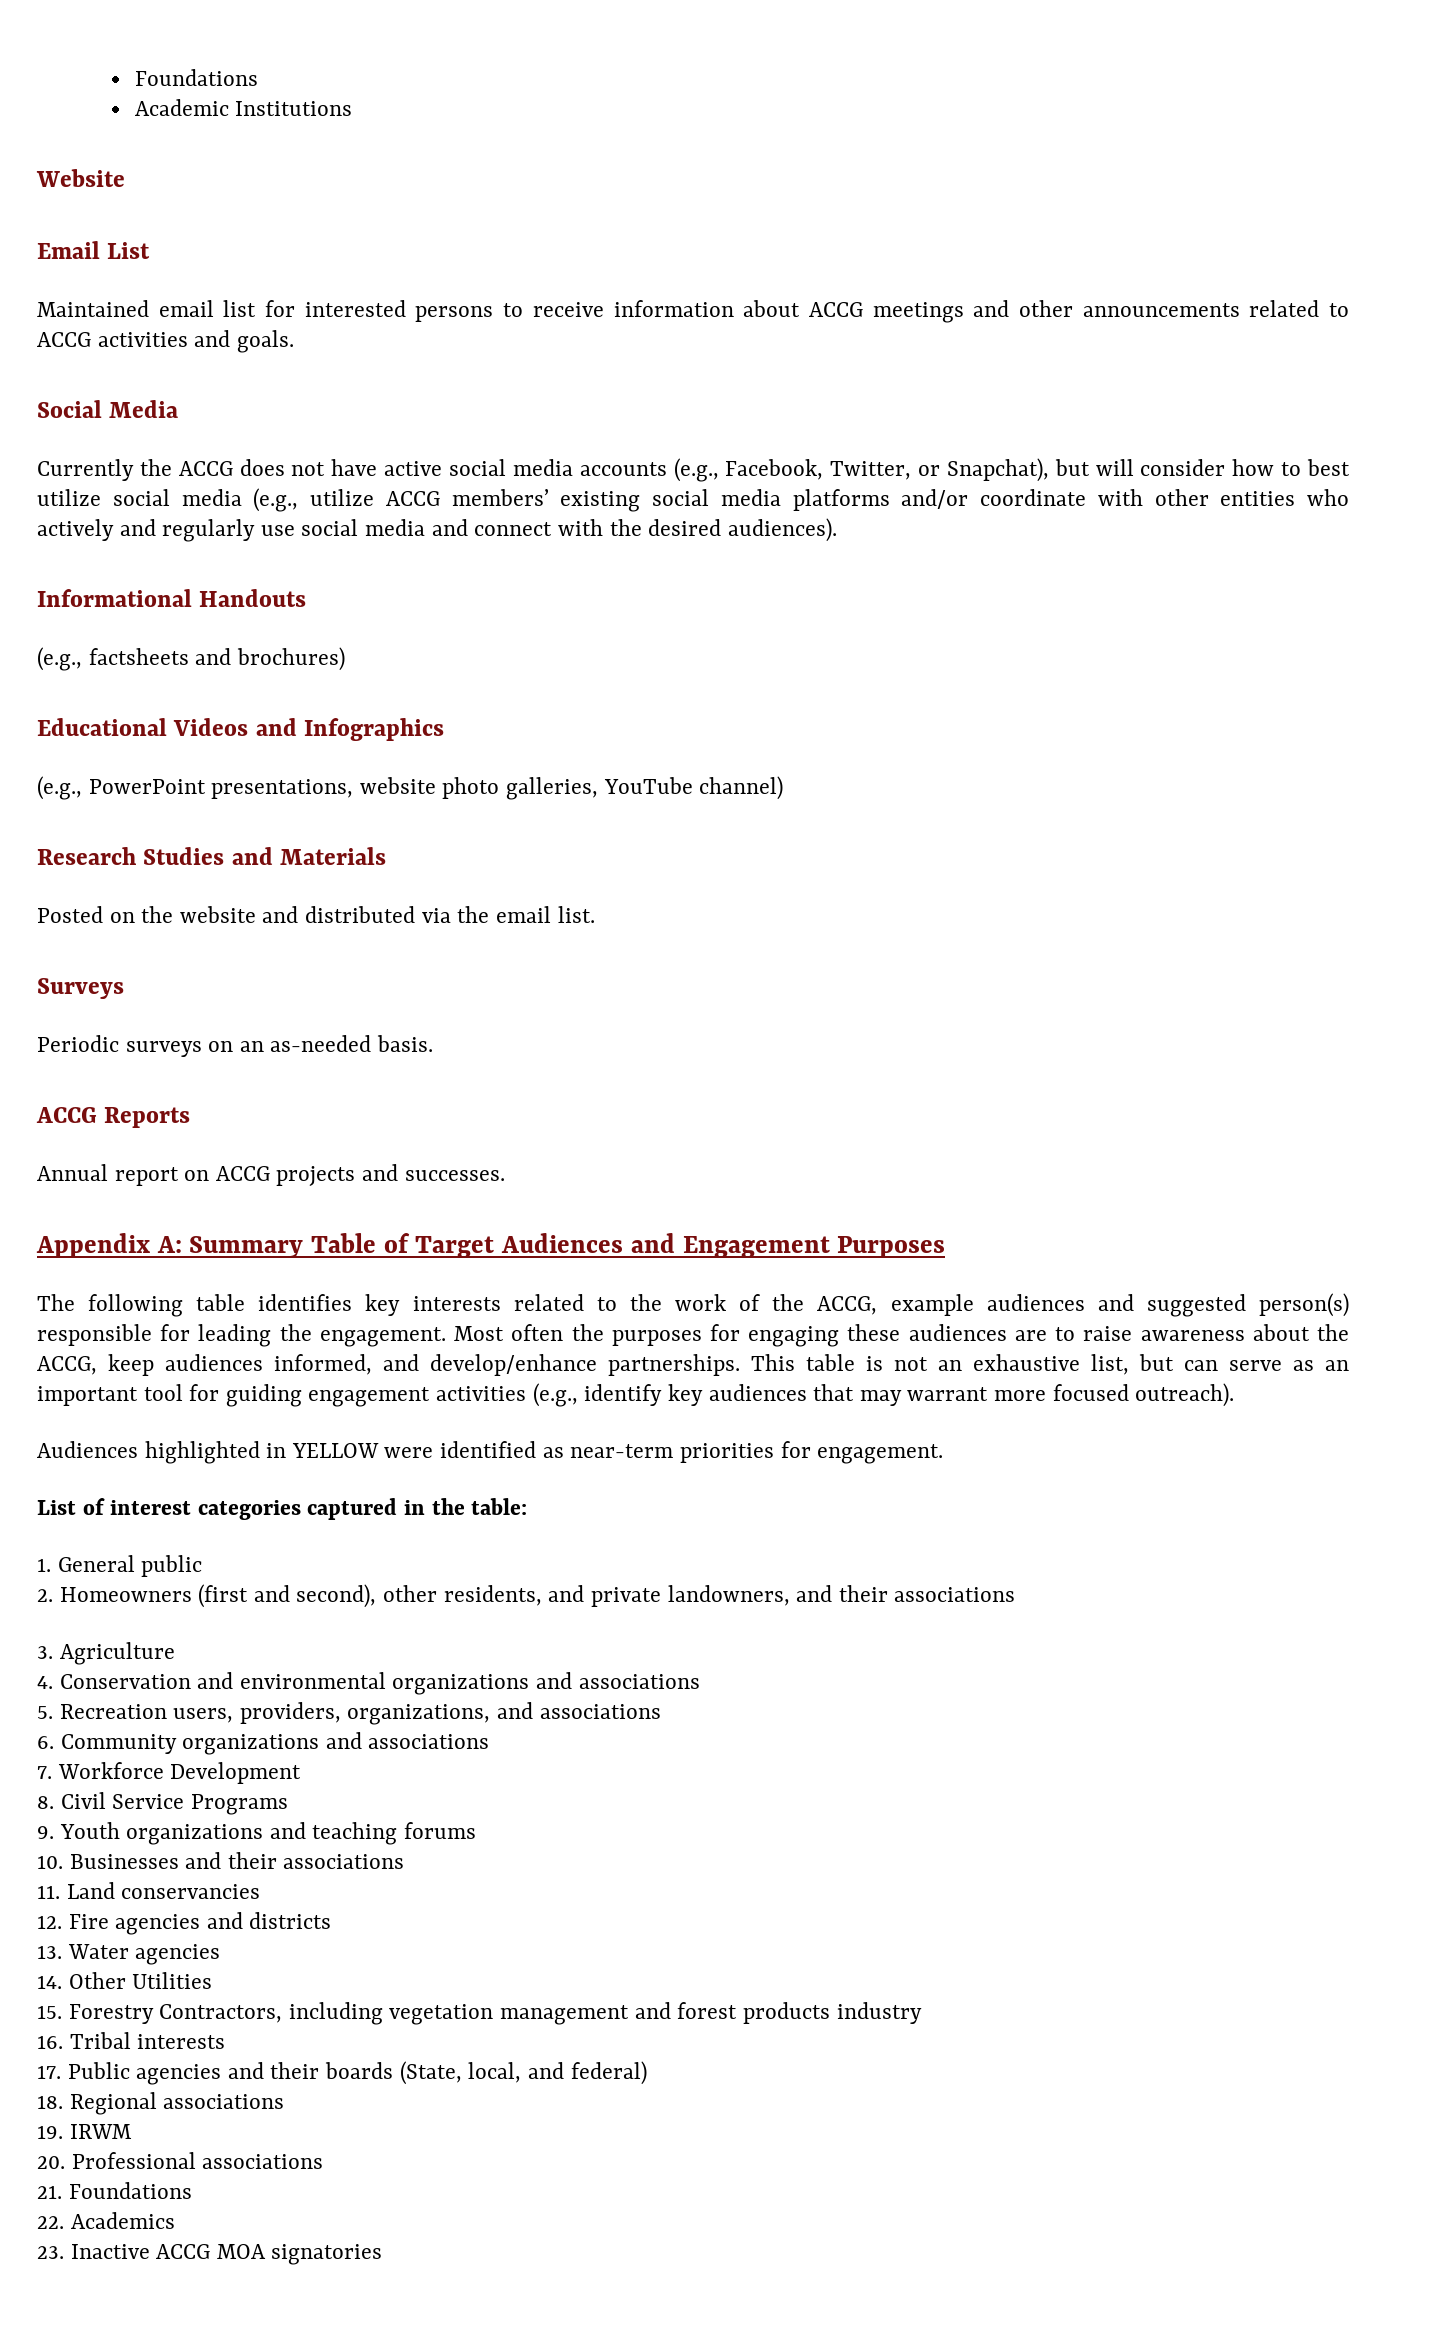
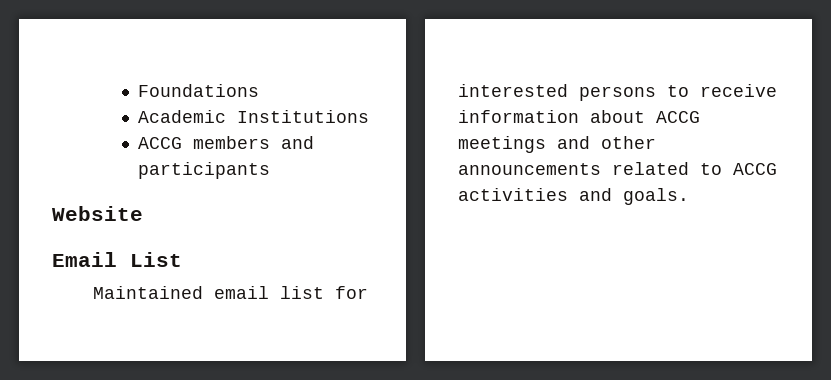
(353, 108) none -> [137,136,314,149] [137,162,270,179] // ACCG members and participants
[37,400,179,418] [37,458,1350,482] [37,488,1349,512] [37,518,837,542] [37,589,307,607] [37,647,345,671] [37,718,444,741] [37,776,784,800] [37,847,386,865] [37,906,595,923] [37,978,124,999] [37,1035,434,1057] [36,1107,191,1128] [37,1164,505,1186] [36,1233,946,1258] [37,1293,1349,1317] [37,1324,1349,1347] [37,1354,1349,1376] [37,1383,1235,1407] [37,1441,944,1464] [37,1498,528,1520] [37,1555,203,1577] [37,1584,1016,1608] [37,1642,175,1665] [37,1672,700,1695] [37,1702,661,1725] [37,1732,490,1755] [37,1762,302,1784] [37,1792,288,1815] [37,1822,477,1845] [37,1852,405,1869] [37,1882,261,1899] [37,1912,332,1935] [37,1944,221,1965] [37,1972,213,1989] [37,2002,922,2025] [37,2032,226,2049] [37,2061,647,2085] [37,2092,285,2115] [37,2124,132,2139] [37,2152,324,2169] [37,2182,192,2199] [37,2212,175,2229] [37,2244,383,2265] // Social Media // Currently the ACCG does not have active social media accounts (e.g., Facebook, Twitter, or Snapchat), but will consider how to best utilize social media (e.g., utilize ACCG members’ existing social media platforms and/or coordinate with other entities who actively and regularly use social media and connect with the desired audiences). // Informational Handouts // (e.g., factsheets and brochures) // Educational Videos and Infographics // (e.g., PowerPoint presentations, website photo galleries, YouTube channel) // Research Studies and Materials // Posted on the website and distributed via the email list. // Surveys // Periodic surveys on an as-needed basis. // ACCG Reports // Annual report on ACCG projects and successes. // Appendix A: Summary Table of Target Audiences and Engagement Purposes // The following table identifies key interests related to the work of the ACCG, example audiences and suggested person(s) responsible for leading the engagement. Most often the purposes for engaging these audiences are to raise awareness about the ACCG, keep audiences informed, and develop/enhance partnerships. This table is not an exhaustive list, but can serve as an important tool for guiding engagement activities (e.g., identify key audiences that may warrant more focused outreach). // Audiences highlighted in YELLOW were identified as near-term priorities for engagement. // List of interest categories captured in the table: // 1. General public // 2. Homeowners (first and second), other residents, and private landowners, and their associations // 3. Agriculture // 4. Conservation and environmental organizations and associations // 5. Recreation users, providers, organizations, and associations // 6. Community organizations and associations // 7. Workforce Development // 8. Civil Service Programs // 9. Youth organizations and teaching forums // 10. Businesses and their associations // 11. Land conservancies // 12. Fire agencies and districts // 13. Water agencies // 14. Other Utilities // 15. Forestry Contractors, including vegetation management and forest products industry // 16. Tribal interests // 17. Public agencies and their boards (State, local, and federal) // 18. Regional associations // 19. IRWM // 20. Professional associations // 21. Foundations // 22. Academics // 23. Inactive ACCG MOA signatories -> (689, 196) none

